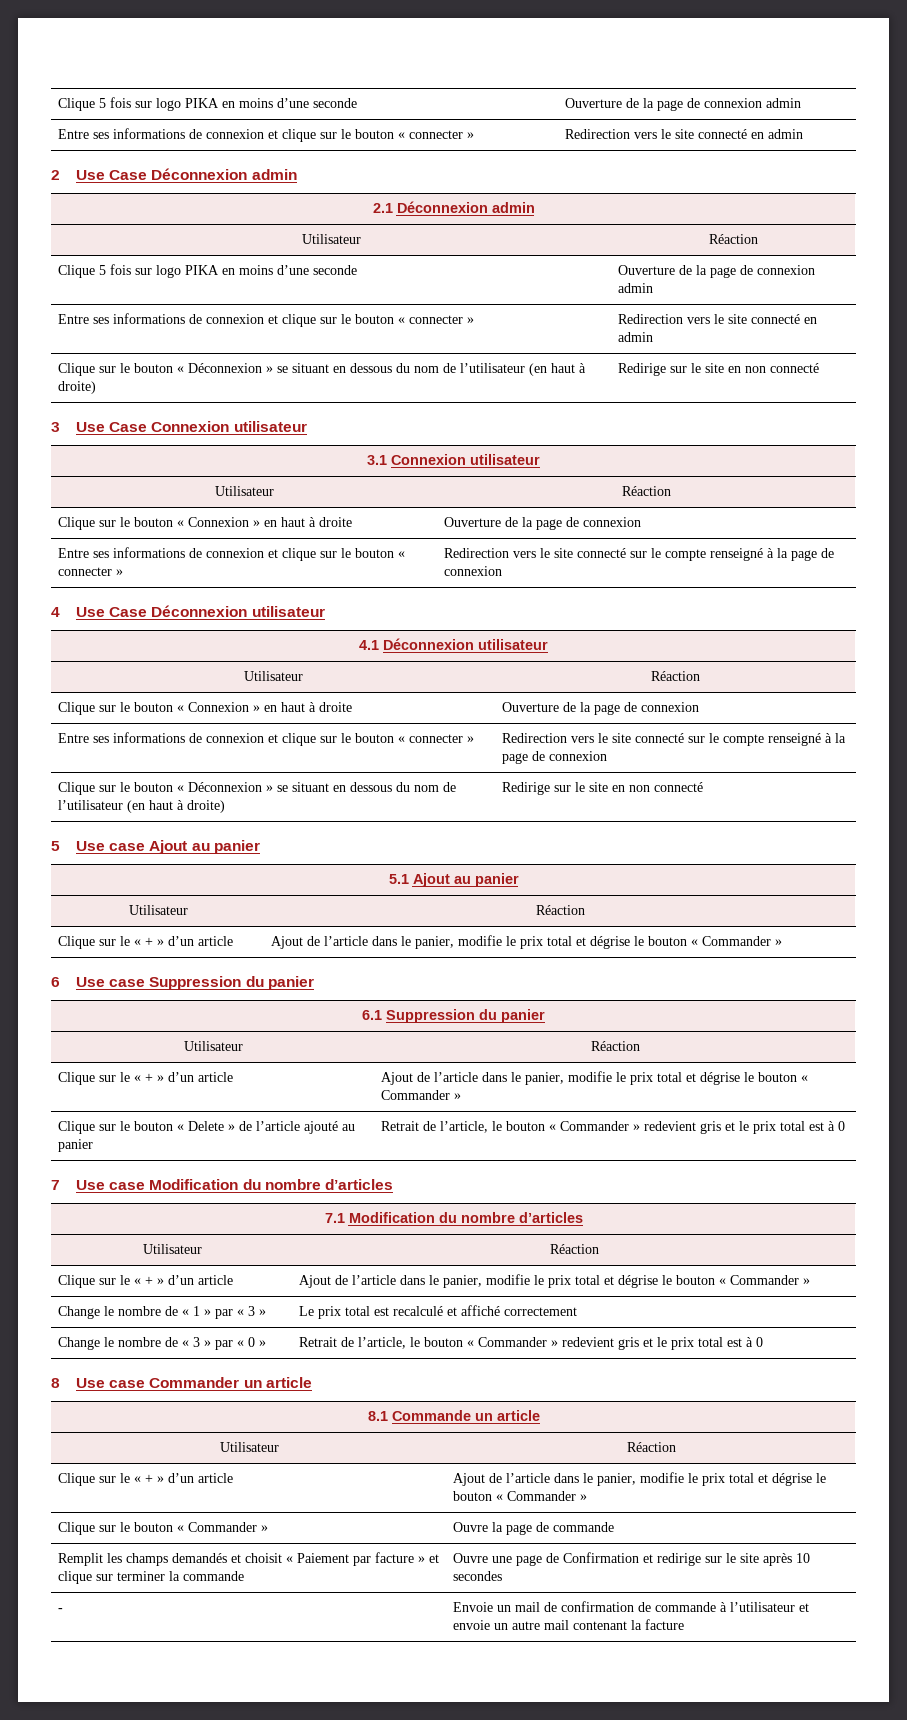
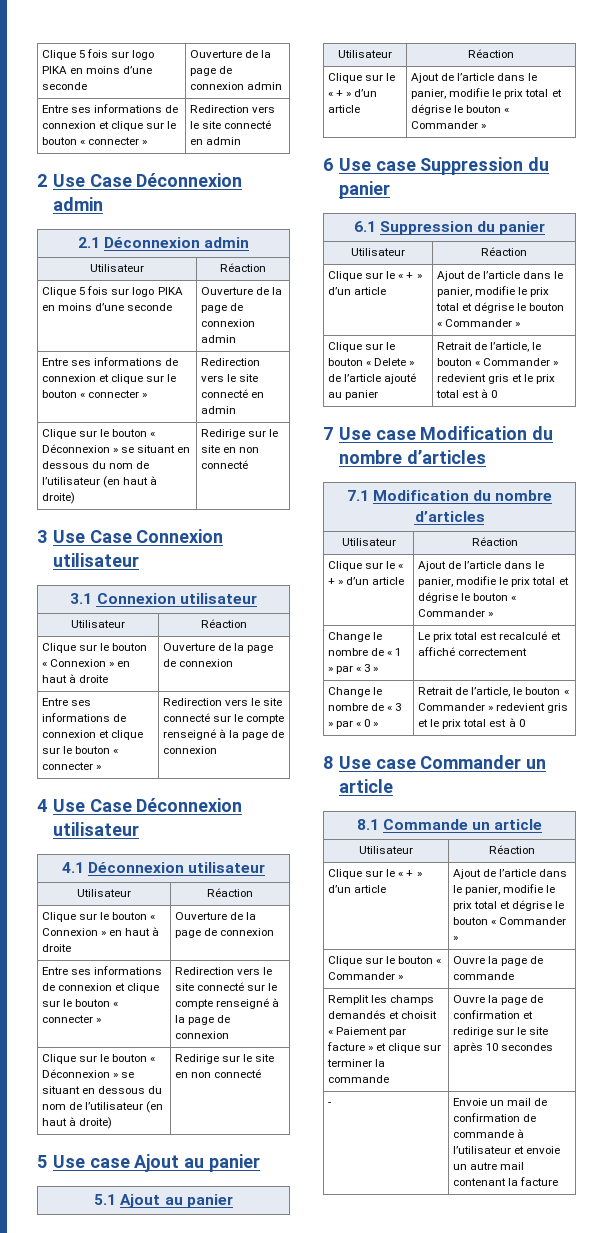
[491,1552,639,1566] une page de Confirmation -> [488,995,544,1005] [453,1010,521,1019] la page de confirmation

